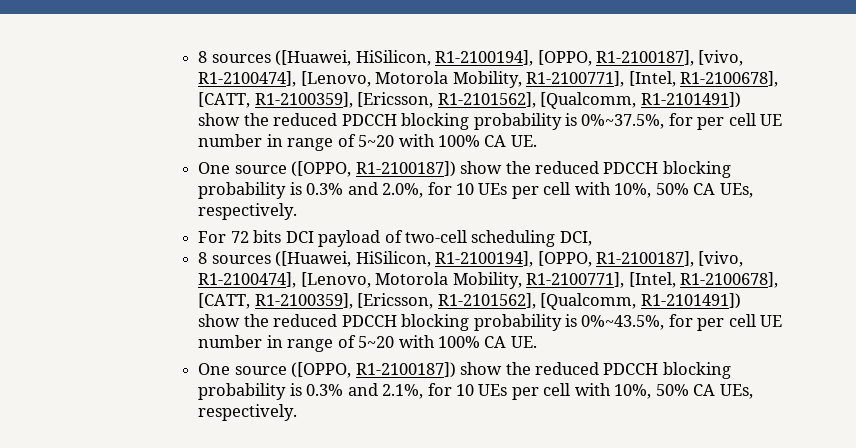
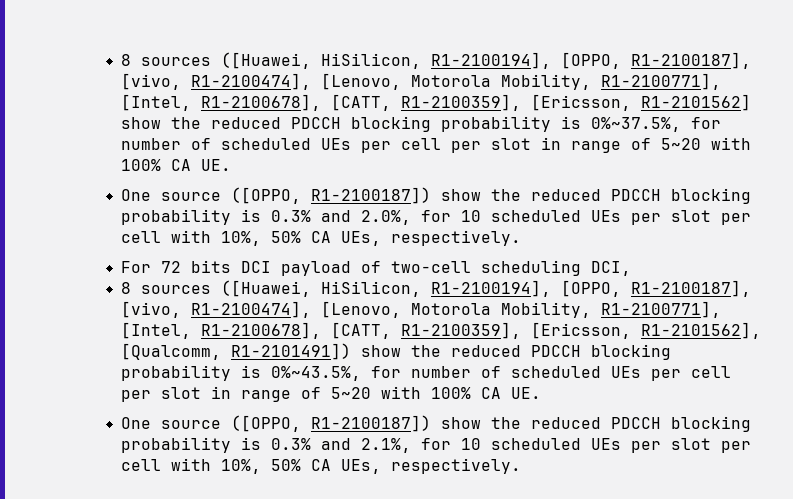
[437,92,741,109] R1-2101562], [Qualcomm, R1-2101491]) -> [641,94,752,111] R1-2101562]
[697,113,783,130] [198,134,263,147] per cell UE number -> [121,138,532,153] number of scheduled UEs per cell per slot
[478,183,539,199] UEs per -> [491,210,752,225] scheduled UEs per slot per
[697,314,783,331] [198,335,263,348] per cell UE number -> [411,366,732,381] [121,387,202,402] number of scheduled UEs per cell per slot
[478,384,539,400] UEs per -> [491,438,752,453] scheduled UEs per slot per

